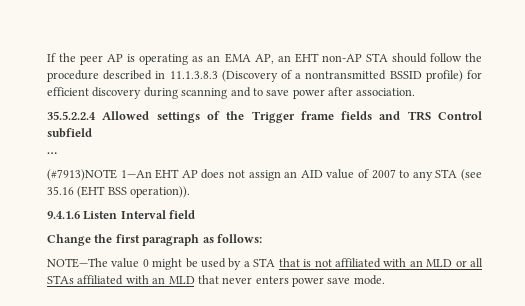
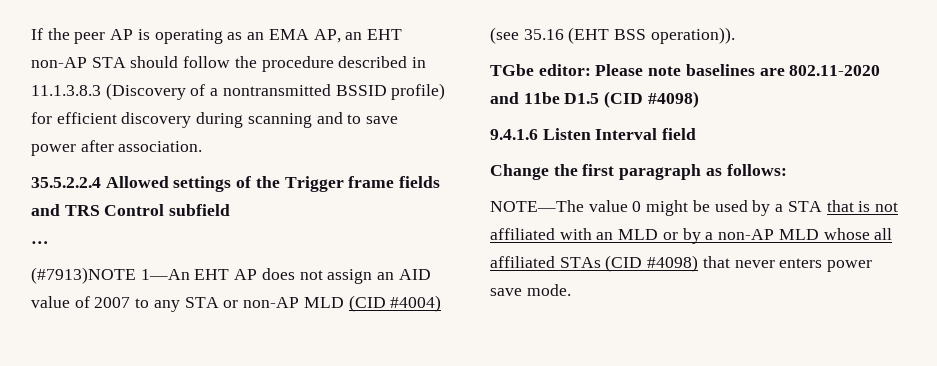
(458, 173) none -> [223,295,442,312] or non-AP MLD (CID #4004)
(191, 192) none -> [490,64,881,76] [490,91,699,108] // TGbe editor: Please note baselines are 802.11-2020 and 11be D1.5 (CID #4098)
[470,258,484,267] [47,275,195,285] all STAs affiliated with an MLD -> [682,228,893,244] [490,255,699,272] by a non-AP MLD whose all affiliated STAs (CID #4098)

